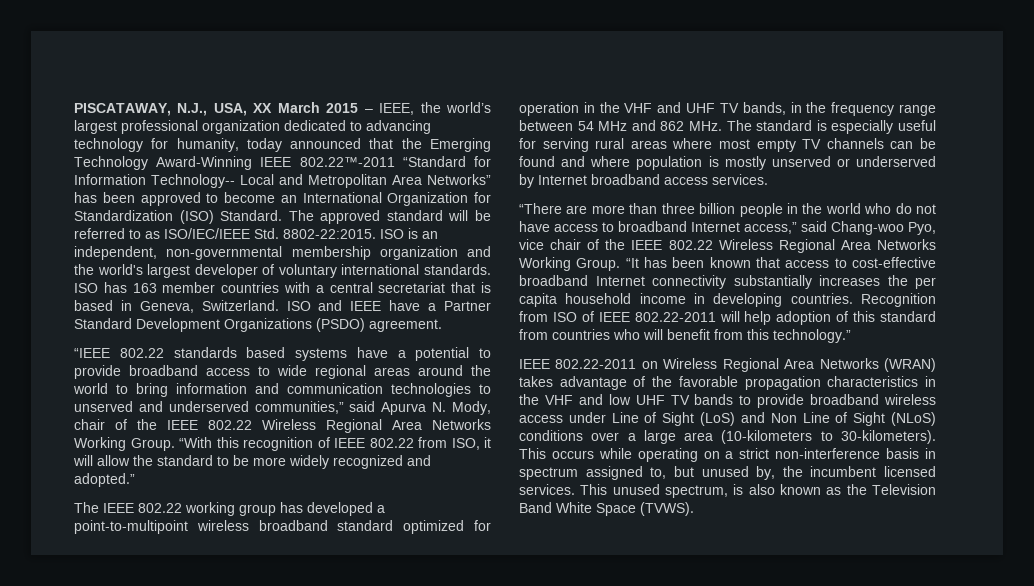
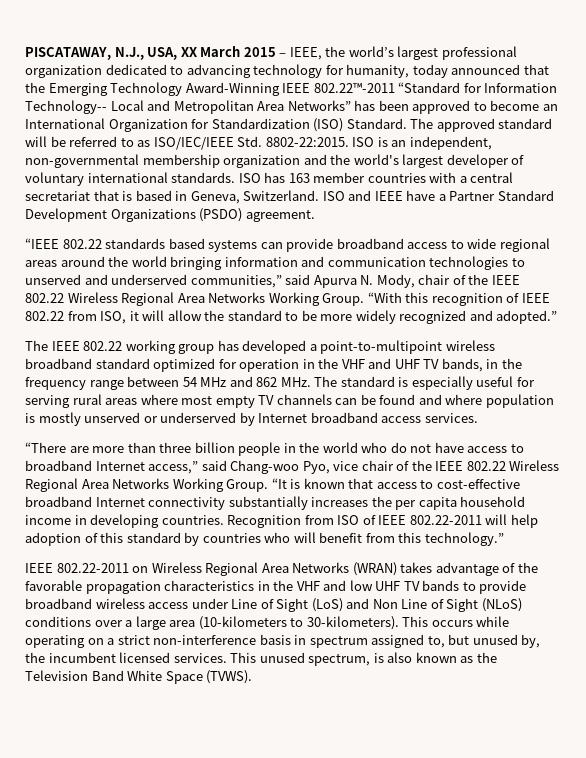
[356,347,491,361] have a potential to -> [260,242,283,249] can
[116,383,168,397] to bring -> [170,256,223,270] bringing
[644,257,705,268] has been -> [290,479,301,489] is
[519,329,548,340] from -> [184,532,200,546] by

